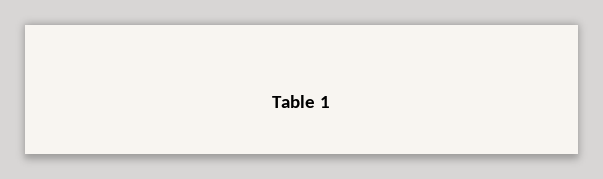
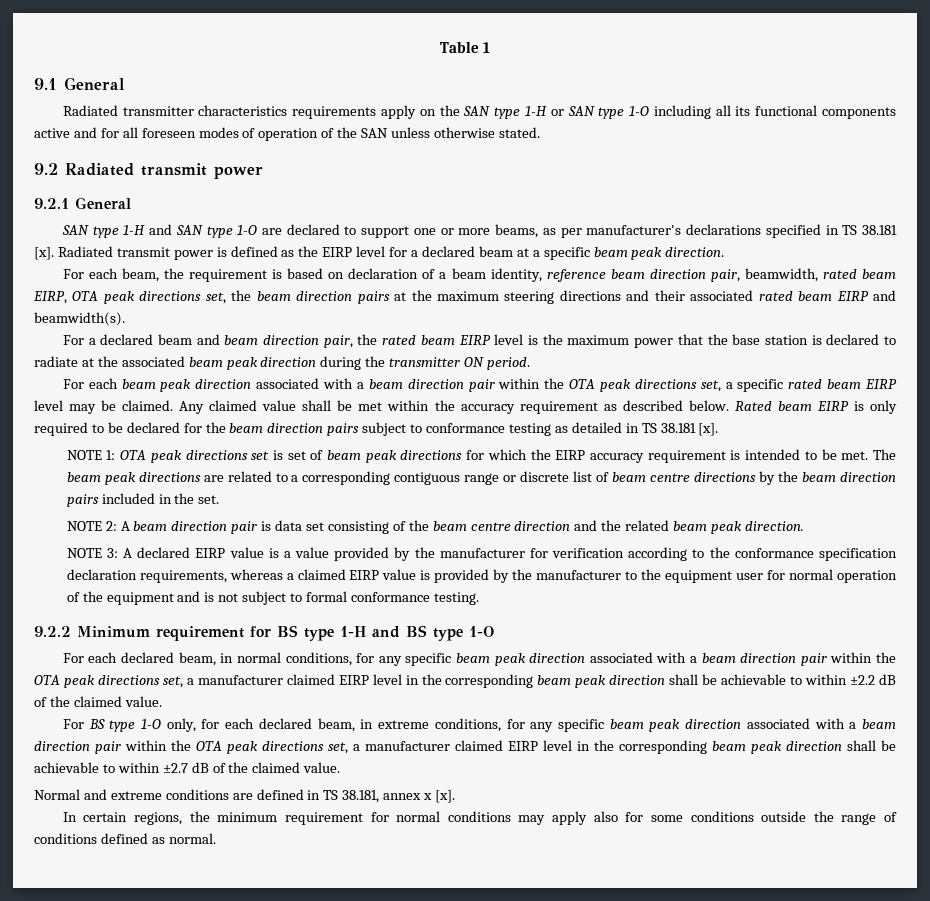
(330, 102) none -> [34,77,125,90] [62,105,896,119] [34,127,540,141] [34,163,263,179] [34,197,131,209] [61,224,898,238] [34,246,725,260] [62,268,897,282] [33,290,897,304] [34,312,125,326] [62,334,897,348] [34,356,531,370] [62,378,898,392] [34,400,897,414] [34,422,719,436] [66,449,897,463] [66,471,897,485] [66,493,220,507] [66,520,804,534] [66,547,897,561] [66,569,897,583] [66,591,479,605] [34,625,495,641] [62,652,896,666] [34,674,897,688] [34,696,162,707] [62,718,896,732] [34,740,896,754] [34,762,341,773] [34,789,456,803] [62,811,897,825] [34,833,216,844] // 9.1 General // Radiated transmitter characteristics requirements apply on the SAN type 1-H or SAN type 1-O including all its functional components active and for all foreseen modes of operation of the SAN unless otherwise stated. // 9.2 Radiated transmit power // 9.2.1 General // SAN type 1-H and SAN type 1-O are declared to support one or more beams, as per manufacturer's declarations specified in TS 38.181 [x]. Radiated transmit power is defined as the EIRP level for a declared beam at a specific beam peak direction. // For each beam, the requirement is based on declaration of a beam identity, reference beam direction pair, beamwidth, rated beam EIRP, OTA peak directions set, the beam direction pairs at the maximum steering directions and their associated rated beam EIRP and beamwidth(s). // For a declared beam and beam direction pair, the rated beam EIRP level is the maximum power that the base station is declared to radiate at the associated beam peak direction during the transmitter ON period. // For each beam peak direction associated with a beam direction pair within the OTA peak directions set, a specific rated beam EIRP level may be claimed. Any claimed value shall be met within the accuracy requirement as described below. Rated beam EIRP is only required to be declared for the beam direction pairs subject to conformance testing as detailed in TS 38.181 [x]. // NOTE 1: OTA peak directions set is set of beam peak directions for which the EIRP accuracy requirement is intended to be met. The beam peak directions are related to a corresponding contiguous range or discrete list of beam centre directions by the beam direction pairs included in the set. // NOTE 2: A beam direction pair is data set consisting of the beam centre direction and the related beam peak direction. // NOTE 3: A declared EIRP value is a value provided by the manufacturer for verification according to the conformance specification declaration requirements, whereas a claimed EIRP value is provided by the manufacturer to the equipment user for normal operation of the equipment and is not subject to formal conformance testing. // 9.2.2 Minimum requirement for BS type 1-H and BS type 1-O // For each declared beam, in normal conditions, for any specific beam peak direction associated with a beam direction pair within the OTA peak directions set, a manufacturer claimed EIRP level in the corresponding beam peak direction shall be achievable to within ±2.2 dB of the claimed value. // For BS type 1-O only, for each declared beam, in extreme conditions, for any specific beam peak direction associated with a beam direction pair within the OTA peak directions set, a manufacturer claimed EIRP level in the corresponding beam peak direction shall be achievable to within ±2.7 dB of the claimed value. // Normal and extreme conditions are defined in TS 38.181, annex x [x]. // In certain regions, the minimum requirement for normal conditions may apply also for some conditions outside the range of conditions defined as normal.

